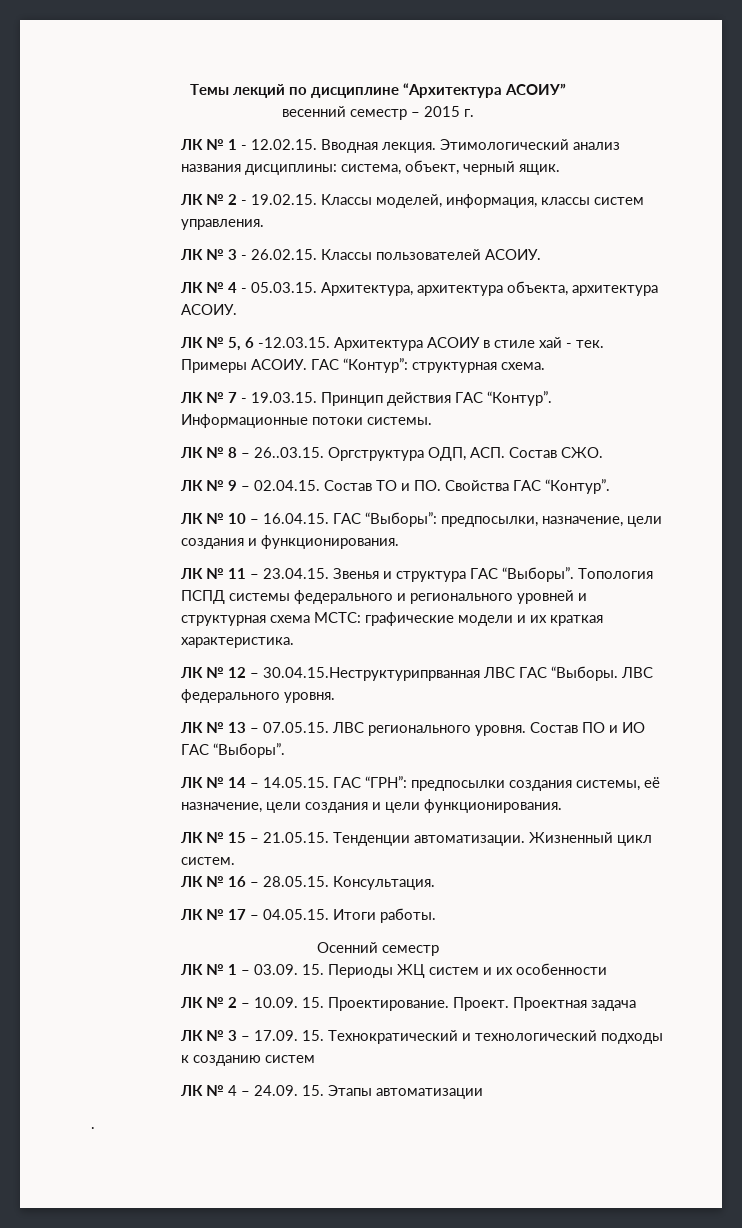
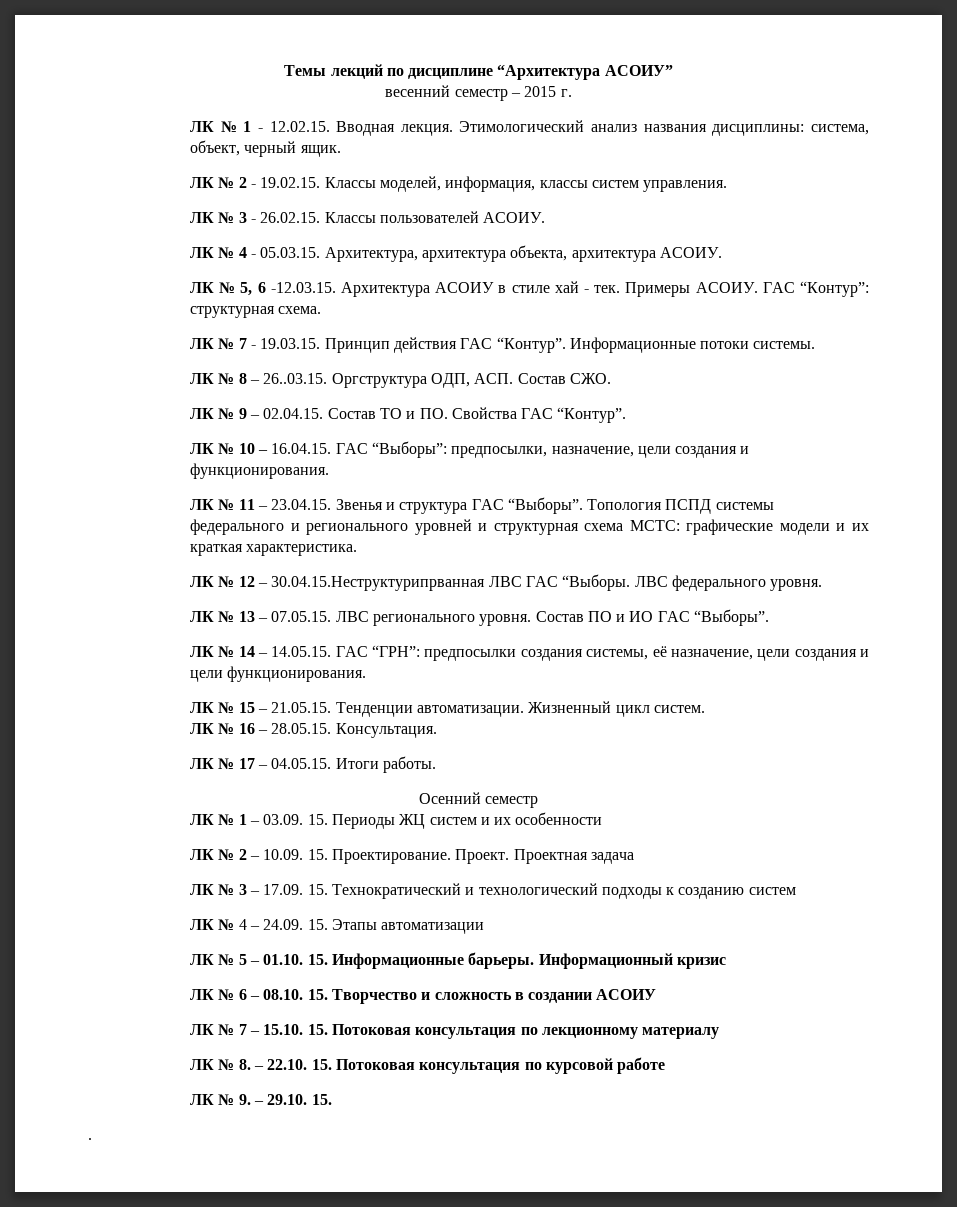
(484, 1093) none -> [189,952,726,969] [189,989,657,1004] [189,1024,720,1039] [189,1057,666,1074] [189,1094,332,1105] // ЛК № 5 – 01.10. 15. Информационные барьеры. Информационный кризис // ЛК № 6 – 08.10. 15. Творчество и сложность в создании АСОИУ // ЛК № 7 – 15.10. 15. Потоковая консультация по лекционному материалу // ЛК № 8. – 22.10. 15. Потоковая консультация по курсовой работе // ЛК № 9. – 29.10. 15.

